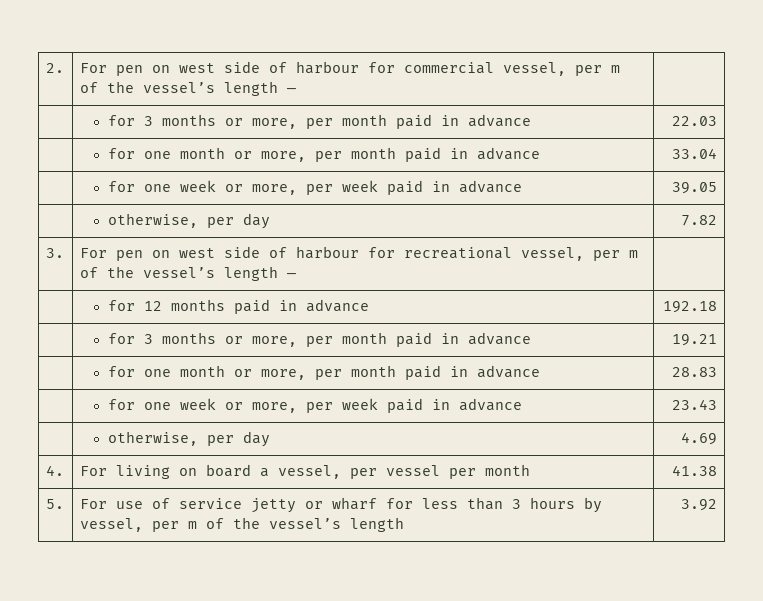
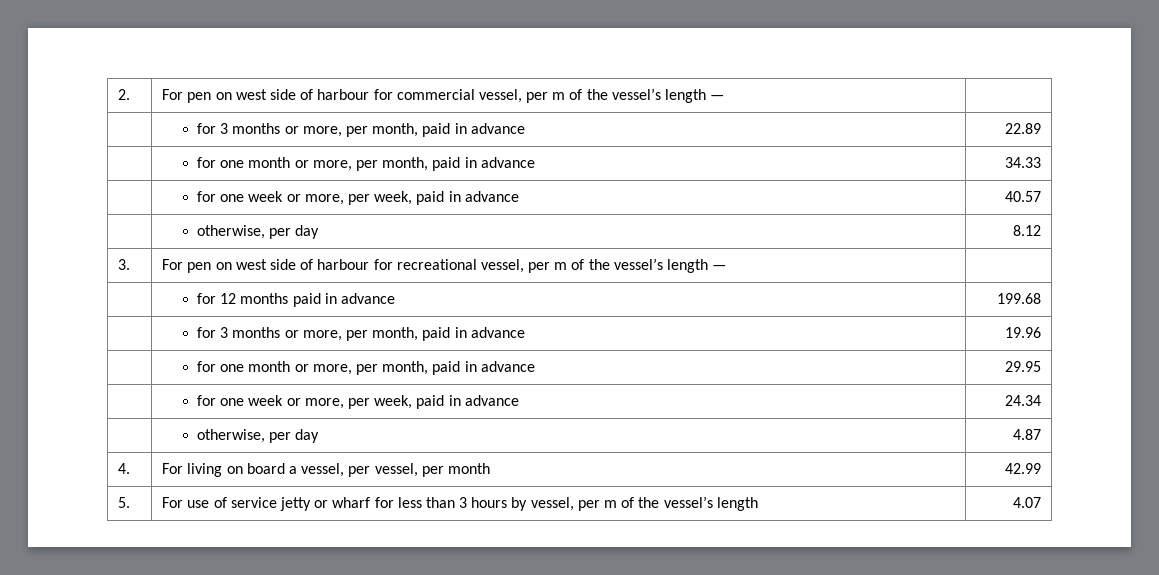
[341,114,531,129] [672,116,718,126] [107,147,540,162] [672,148,718,159] [107,180,522,195] [672,182,718,194] [107,213,270,229] [681,215,718,226] month paid in advance | 22.03 // | for one month or more, per month paid in advance | 33.04 // | for one week or more, per week paid in advance | 39.05 // | otherwise, per day | 7.82 -> [372,123,525,137] [1004,123,1041,134] [197,157,535,171] [1004,157,1041,168] [197,191,519,205] [1004,191,1041,202] [197,225,320,239] [1012,225,1041,236] month, paid in advance | 22.89 // | for one month or more, per month, paid in advance | 34.33 // | for one week or more, per week, paid in advance | 40.57 // | otherwise, per day | 8.12
[663,301,718,313] [107,332,531,347] [672,334,718,346] [107,365,540,380] [672,367,718,377] [107,398,522,413] [672,399,718,410] [107,431,270,447] [681,432,718,445] 192.18 // | for 3 months or more, per month paid in advance | 19.21 // | for one month or more, per month paid in advance | 28.83 // | for one week or more, per week paid in advance | 23.43 // | otherwise, per day | 4.69 -> [996,293,1041,304] [197,327,525,341] [1004,327,1041,338] [197,361,535,375] [1004,361,1041,372] [197,395,519,409] [1004,395,1041,406] [197,429,320,443] [1012,429,1041,440] 199.68 // | for 3 months or more, per month, paid in advance | 19.96 // | for one month or more, per month, paid in advance | 29.95 // | for one week or more, per week, paid in advance | 24.34 // | otherwise, per day | 4.87
[385,465,440,476] vessel -> [374,463,418,477] vessel,
[672,465,718,476] 41.38 -> [1004,463,1041,474] 42.99
[681,499,718,511] 3.92 -> [1012,497,1041,508] 4.07

